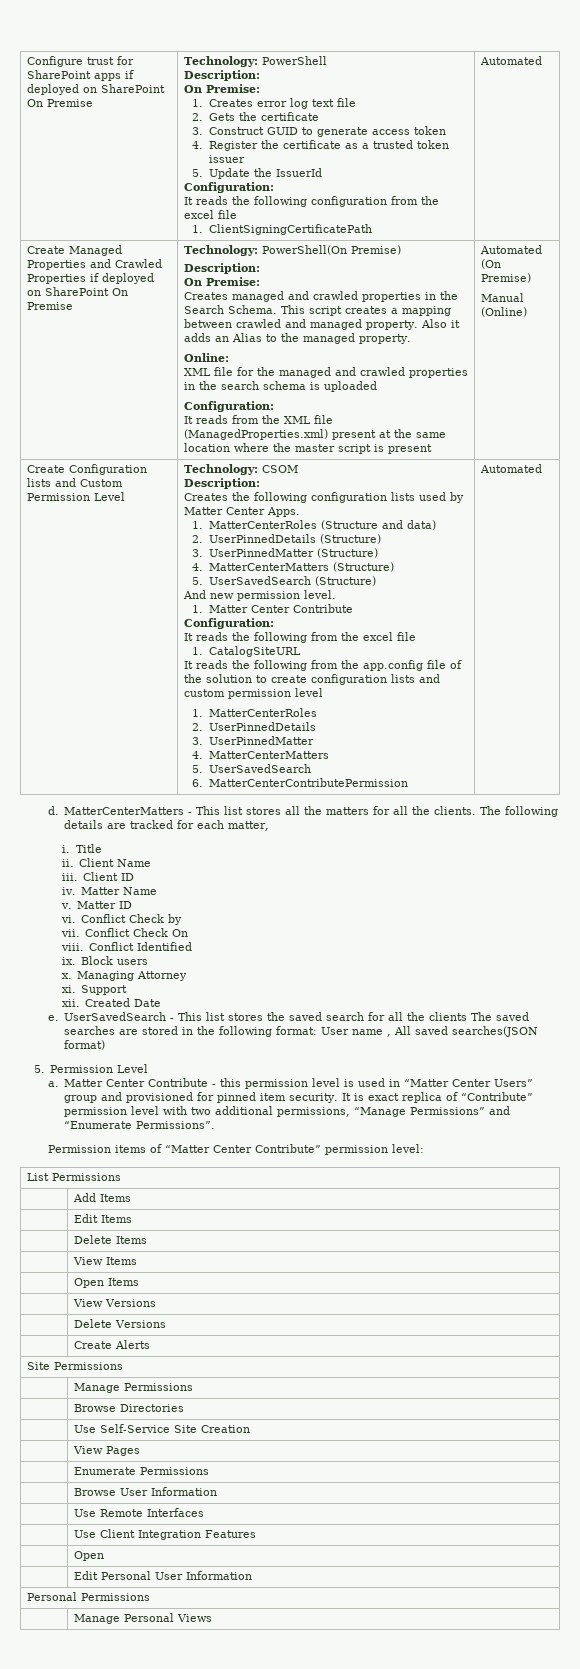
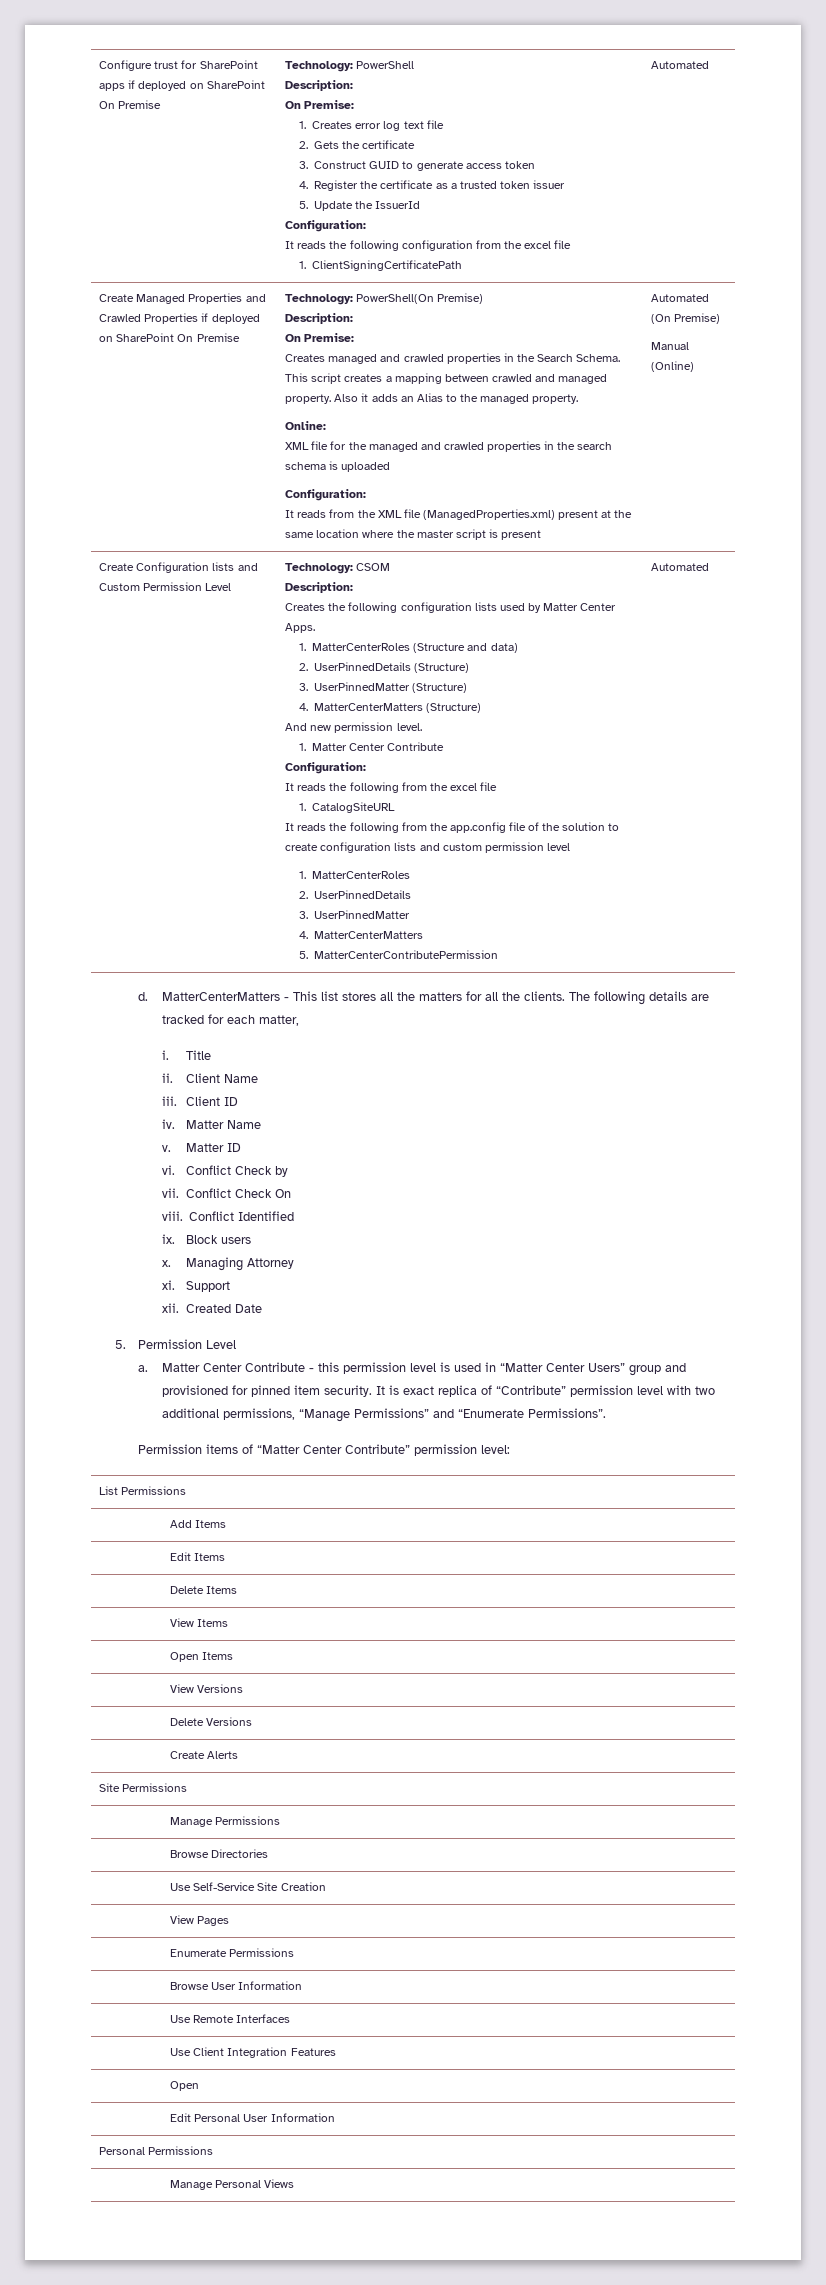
[192,576,376,586] // 5. UserSavedSearch (Structure) -> (482, 708) none
[208,764,311,773] [192,779,204,787] UserSavedSearch // 6. -> (309, 955) none
[47,1012,530,1021] [64,1026,539,1037] [64,1040,106,1050] // e. UserSavedSearch - This list stores the saved search for all the clients The saved searches are stored in the following format: User name , All saved searches(JSON format) -> (262, 1308) none

